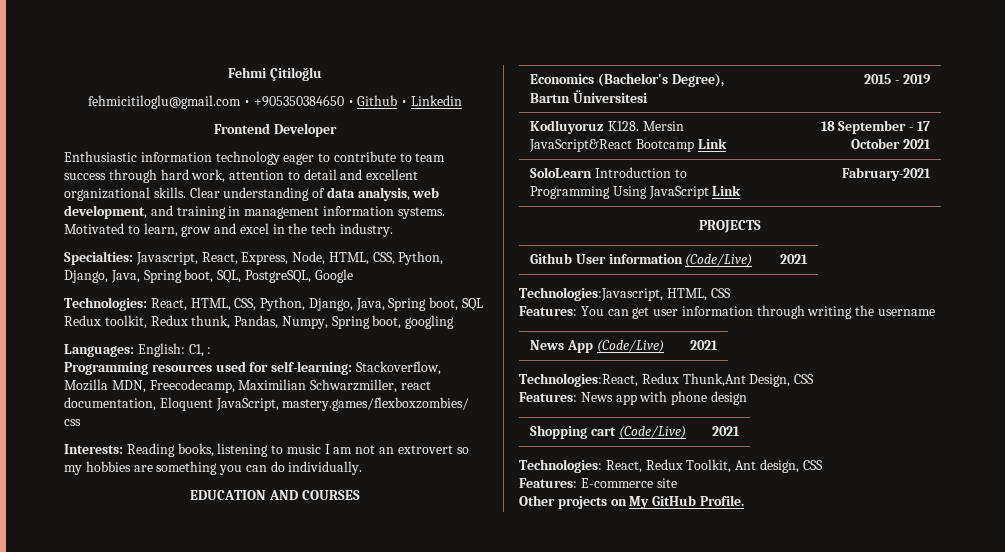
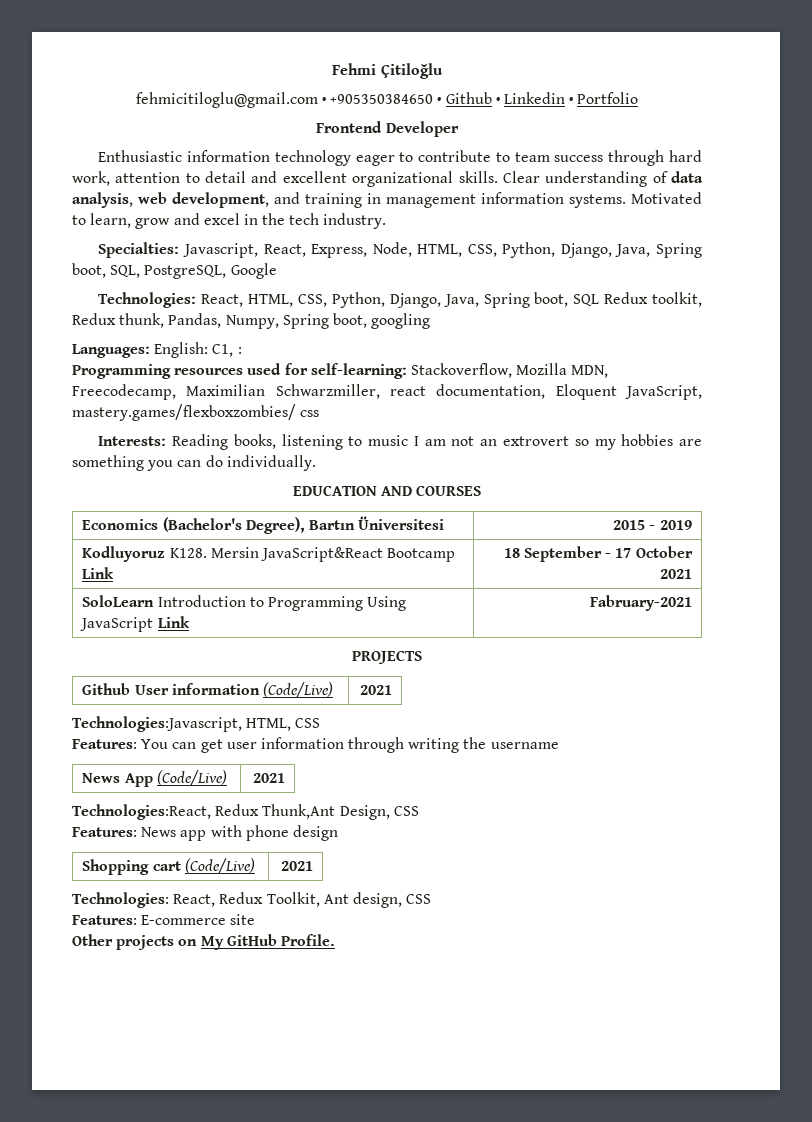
(462, 100) none -> [569,92,639,104] • Portfolio

